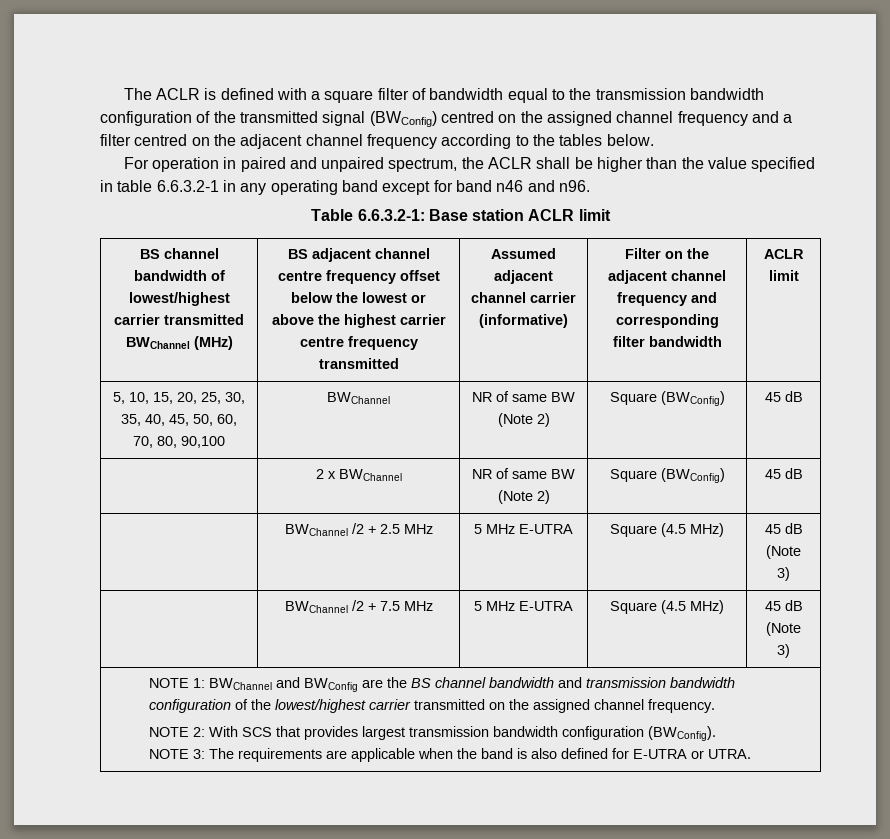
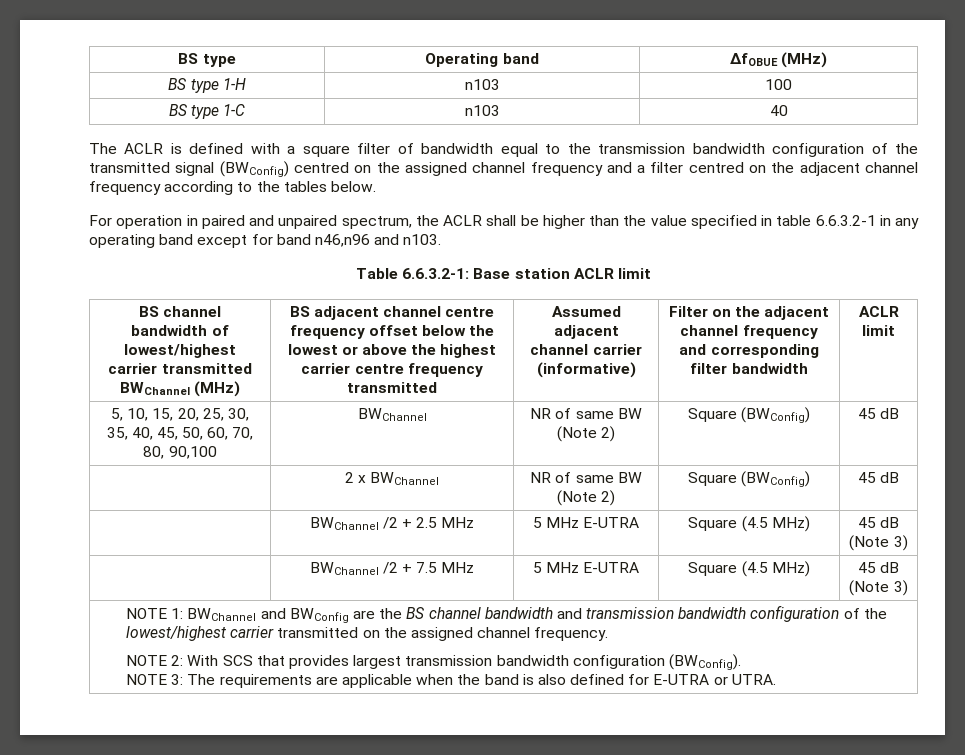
(123, 94) none -> [178,53,236,67] [425,53,539,67] [729,52,828,68] [168,78,246,93] [464,79,500,90] [764,79,792,90] [168,104,246,119] [464,105,500,116] [769,105,788,116] BS type | Operating band | ΔfOBUE (MHz) // BS type 1-H | n103 | 100 // BS type 1-C | n103 | 40 //
[496,180,590,192] n46 and n96. -> [314,234,442,247] n46,n96 and n103.

